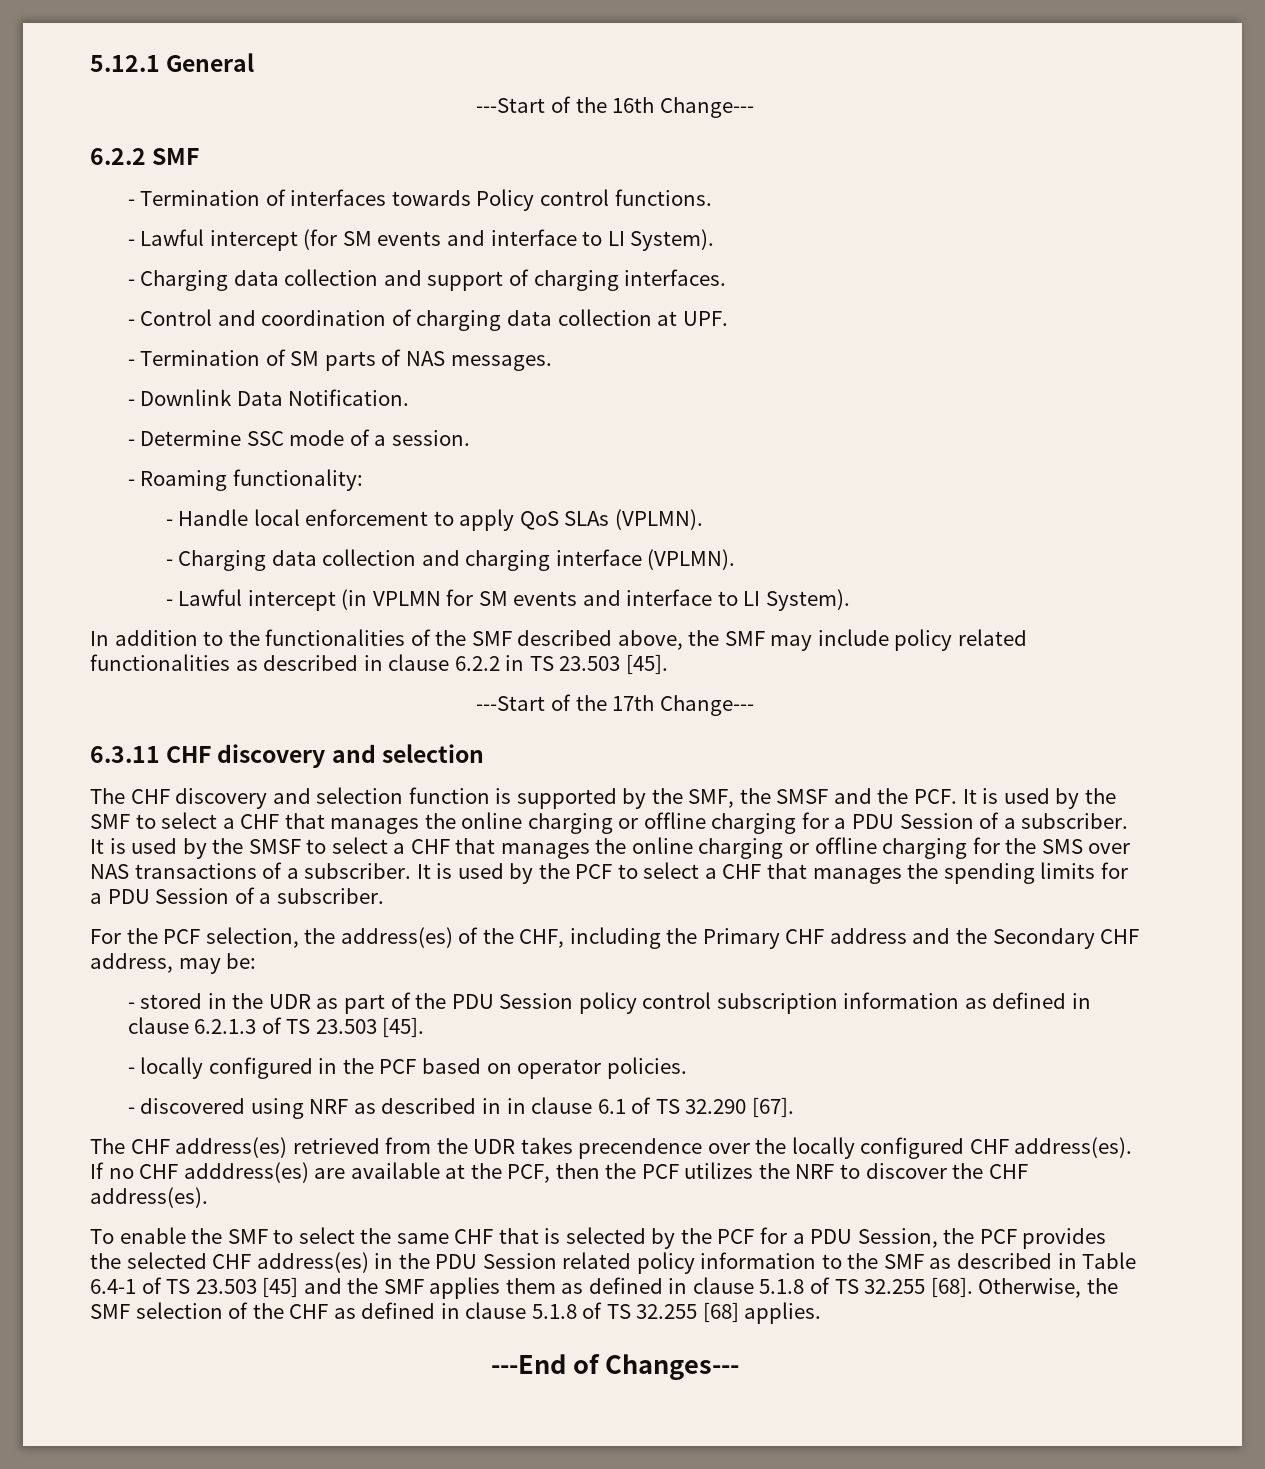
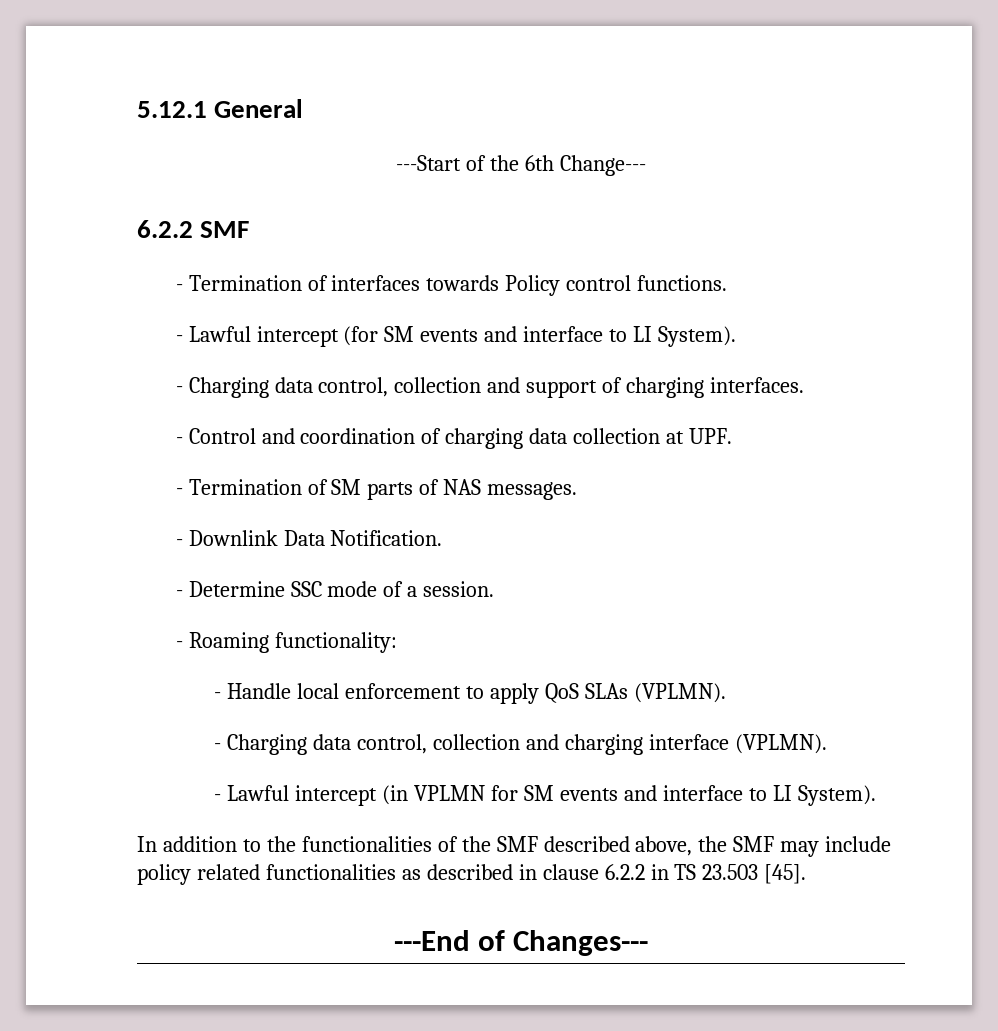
[612,97,655,113] 16th -> [524,155,554,171] 6th
(279, 278) none -> [318,377,389,397] control,
(317, 558) none -> [357,734,428,754] control,
[476,694,754,716] [90,744,484,768] [90,787,1116,809] [90,812,1129,834] [90,837,1131,859] [90,862,1128,884] [90,887,384,904] [90,927,1140,949] [90,953,257,974] [127,992,1091,1014] [127,1017,425,1038] [127,1057,687,1079] [127,1097,794,1119] [90,1137,1133,1159] [90,1162,1028,1183] [90,1187,208,1208] [90,1227,1107,1249] [90,1252,1137,1274] [90,1277,1118,1299] [90,1302,822,1324] // ---Start of the 17th Change--- // 6.3.11 CHF discovery and selection // The CHF discovery and selection function is supported by the SMF, the SMSF and the PCF. It is used by the SMF to select a CHF that manages the online charging or offline charging for a PDU Session of a subscriber. It is used by the SMSF to select a CHF that manages the online charging or offline charging for the SMS over NAS transactions of a subscriber. It is used by the PCF to select a CHF that manages the spending limits for a PDU Session of a subscriber. // For the PCF selection, the address(es) of the CHF, including the Primary CHF address and the Secondary CHF address, may be: // - stored in the UDR as part of the PDU Session policy control subscription information as defined in clause 6.2.1.3 of TS 23.503 [45]. // - locally configured in the PCF based on operator policies. // - discovered using NRF as described in in clause 6.1 of TS 32.290 [67]. // The CHF address(es) retrieved from the UDR takes precendence over the locally configured CHF address(es). If no CHF adddress(es) are available at the PCF, then the PCF utilizes the NRF to discover the CHF address(es). // To enable the SMF to select the same CHF that is selected by the PCF for a PDU Session, the PCF provides the selected CHF address(es) in the PDU Session related policy information to the SMF as described in Table 6.4-1 of TS 23.503 [45] and the SMF applies them as defined in clause 5.1.8 of TS 32.255 [68]. Otherwise, the SMF selection of the CHF as defined in clause 5.1.8 of TS 32.255 [68] applies. -> (807, 874) none

